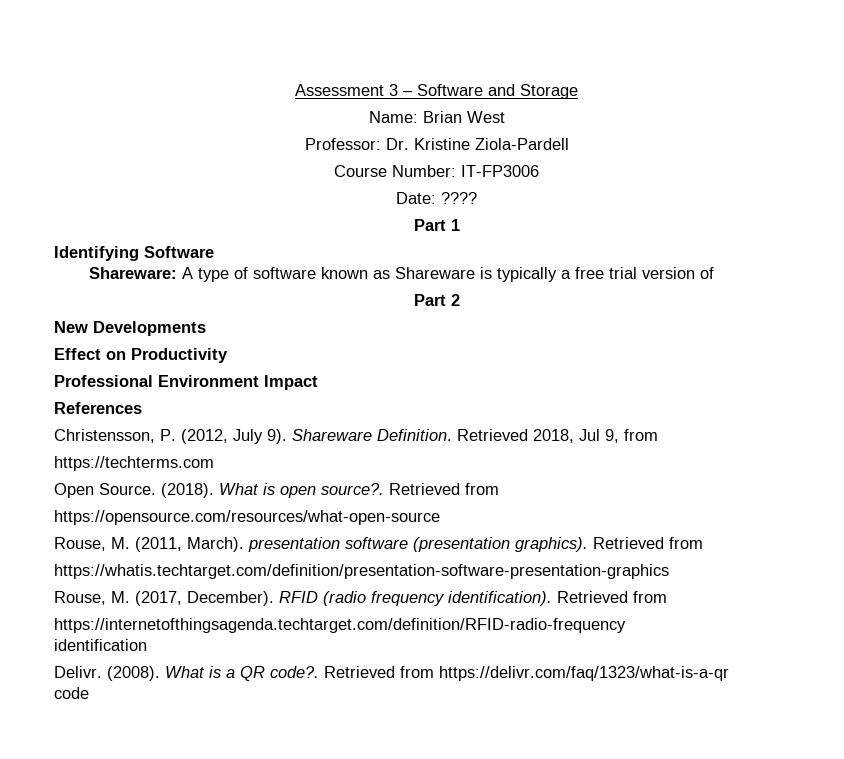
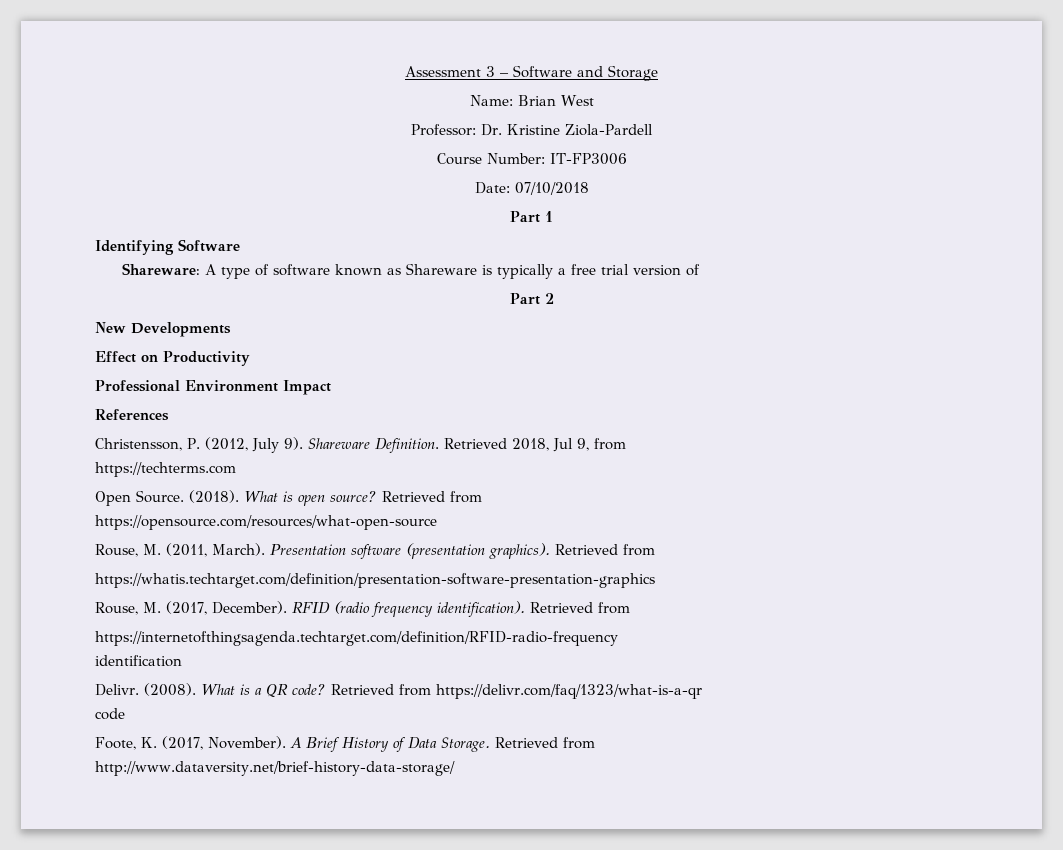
[441,192,477,204] ???? -> [514,182,589,195] 07/10/2018
[321,483,384,495] source?. -> [329,491,377,502] source?
[248,537,340,552] presentation -> [270,544,346,555] Presentation
[270,666,319,678] code?. -> [291,684,326,695] code?
(89, 693) none -> [95,736,595,752] [95,761,455,776] // Foote, K. (2017, November). A Brief History of Data Storage. Retrieved from // http://www.dataversity.net/brief-history-data-storage/

